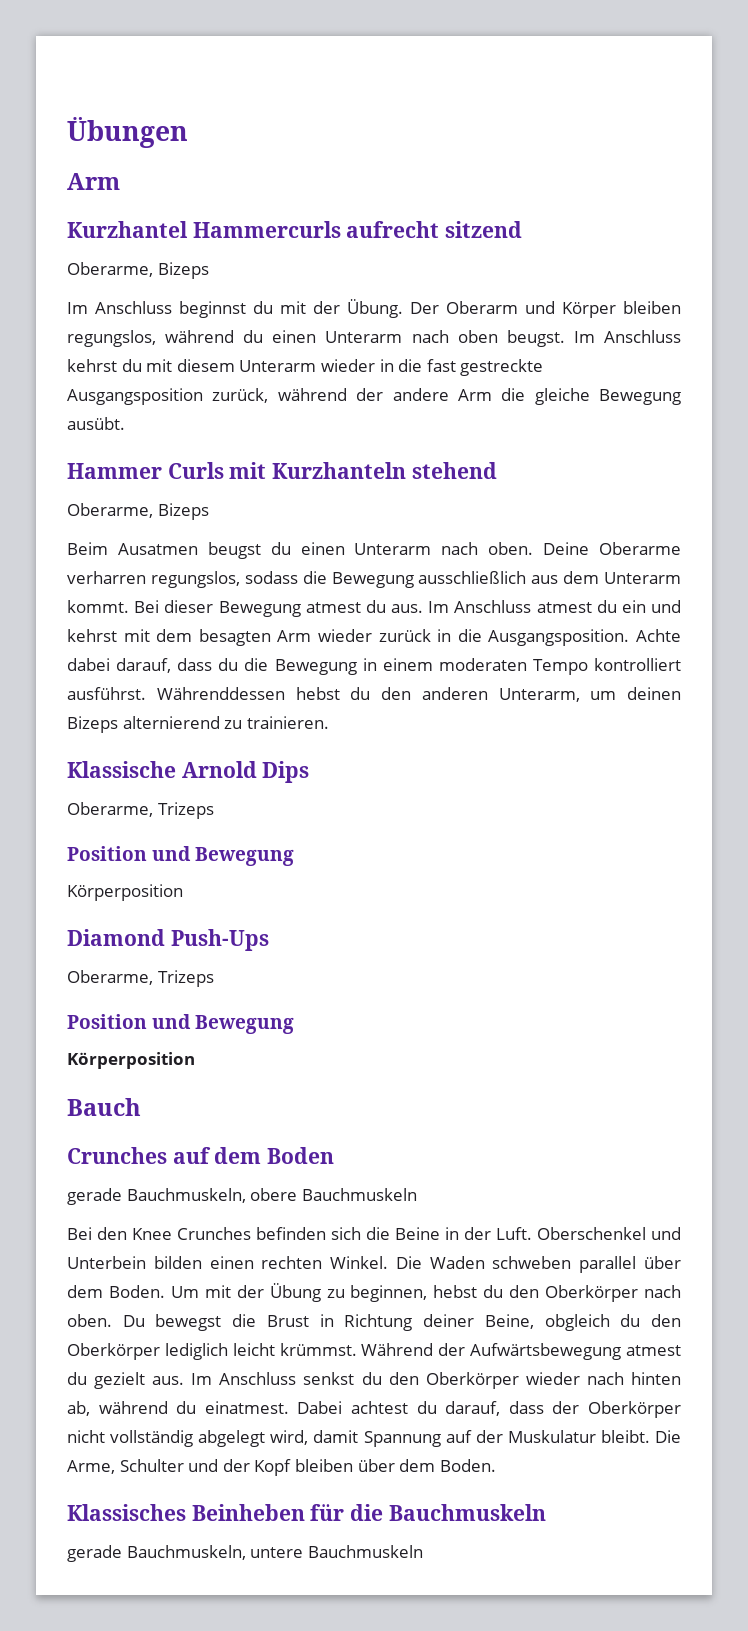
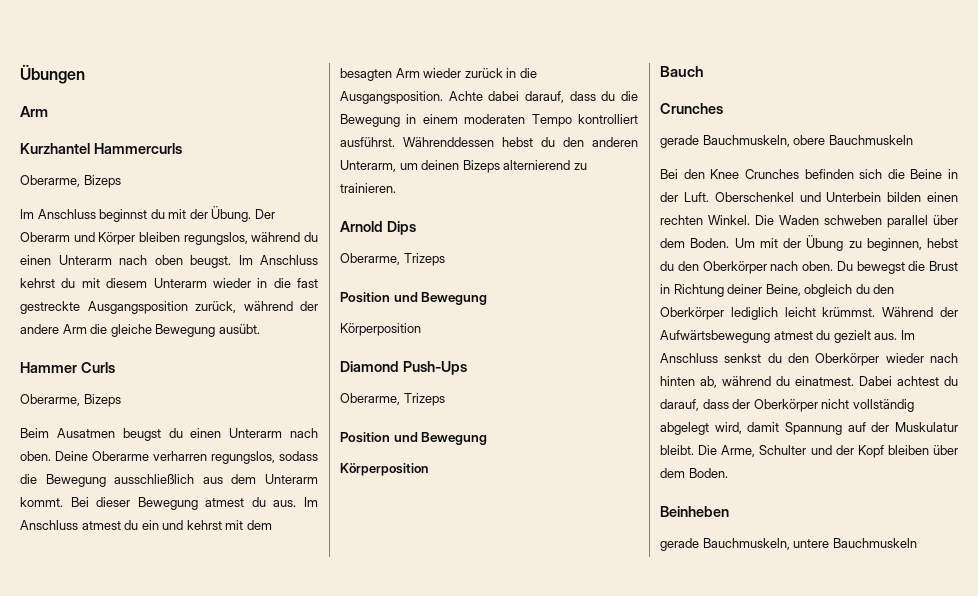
[346,221,523,238] aufrecht sitzend -> (182, 148) none
[229,462,497,479] mit Kurzhanteln stehend -> (115, 367) none
[67,761,176,778] Klassische -> (396, 188) none
[172,1147,335,1164] auf dem Boden -> (723, 108) none
[67,1504,186,1521] Klassisches -> (728, 473) none
[310,1504,546,1521] für die Bauchmuskeln -> (729, 511) none

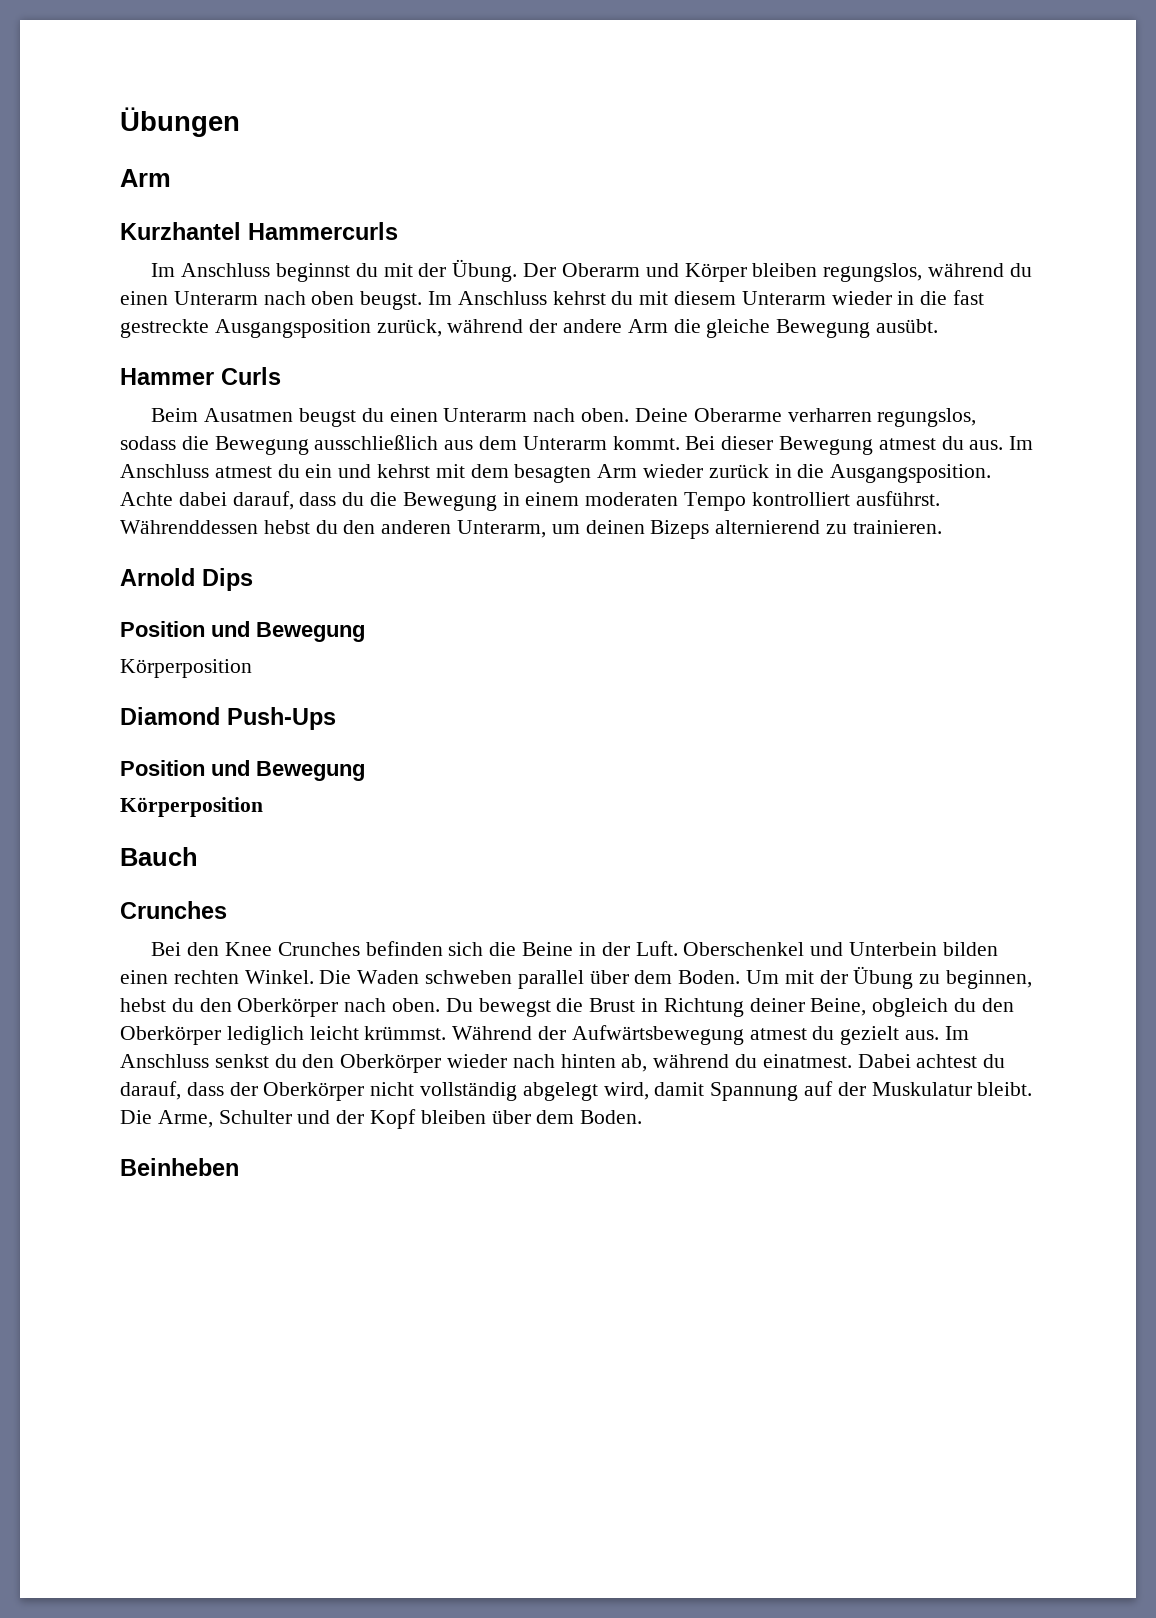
[20,175,121,188] // Oberarme, Bizeps -> (398, 231) none
[20,394,121,407] // Oberarme, Bizeps -> (281, 376) none
[340,253,445,266] // Oberarme, Trizeps -> (253, 579) none
[340,393,445,406] // Oberarme, Trizeps -> (336, 718) none
[660,135,913,148] // gerade Bauchmuskeln, obere Bauchmuskeln -> (227, 910) none
[660,538,917,551] // gerade Bauchmuskeln, untere Bauchmuskeln -> (239, 1167) none

